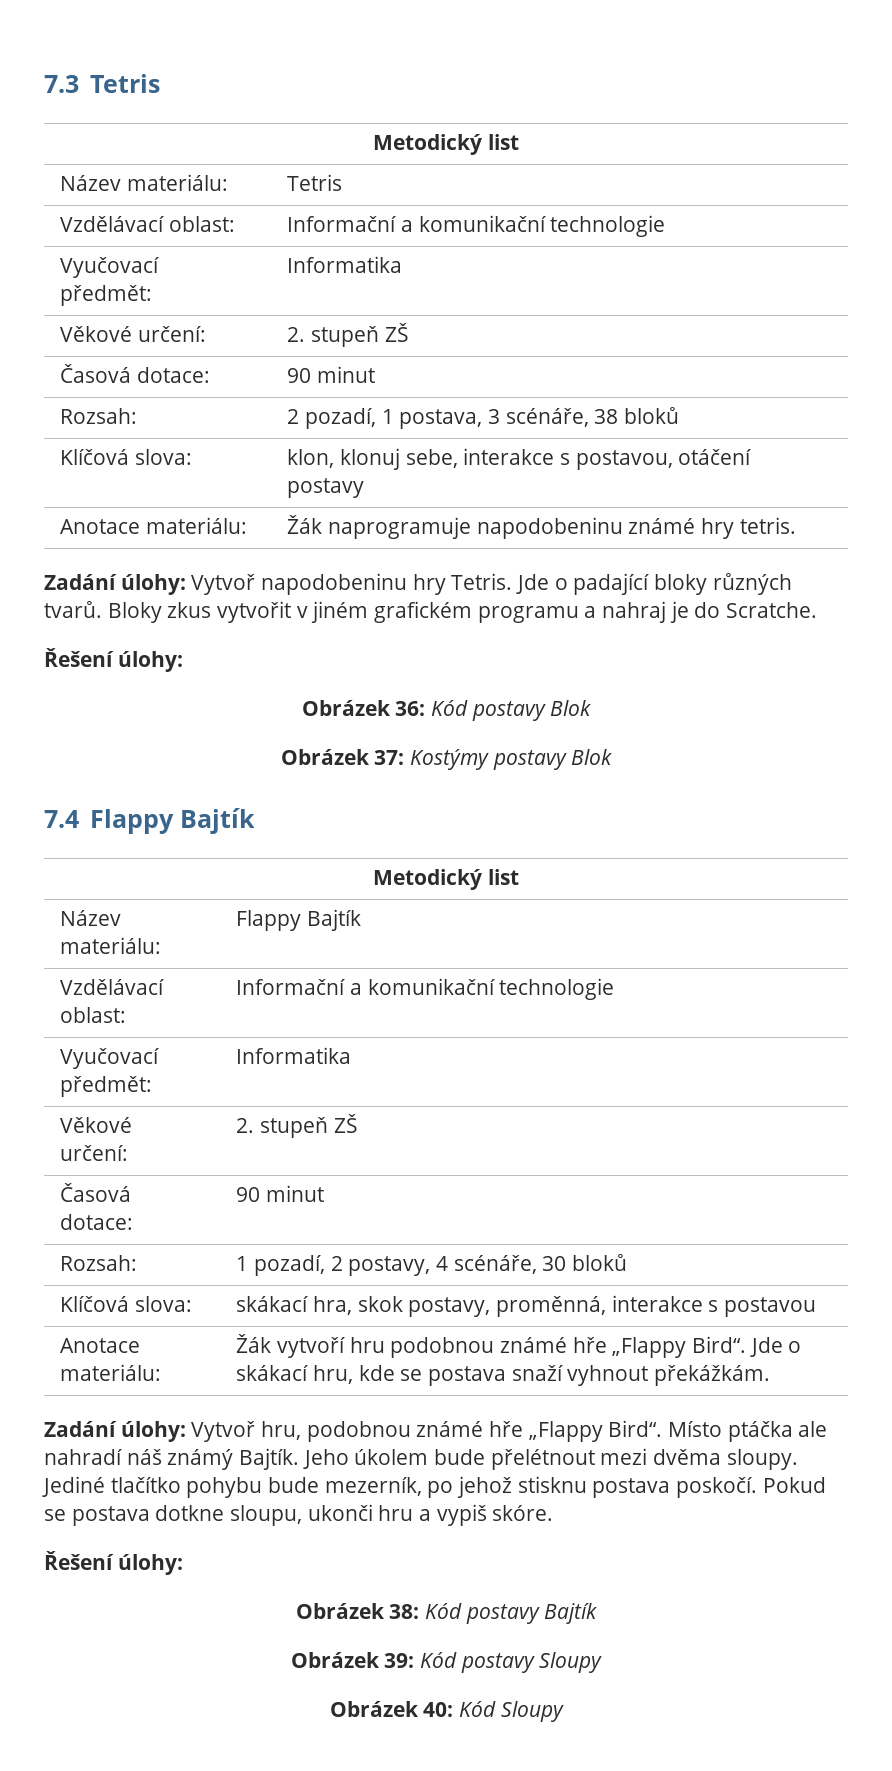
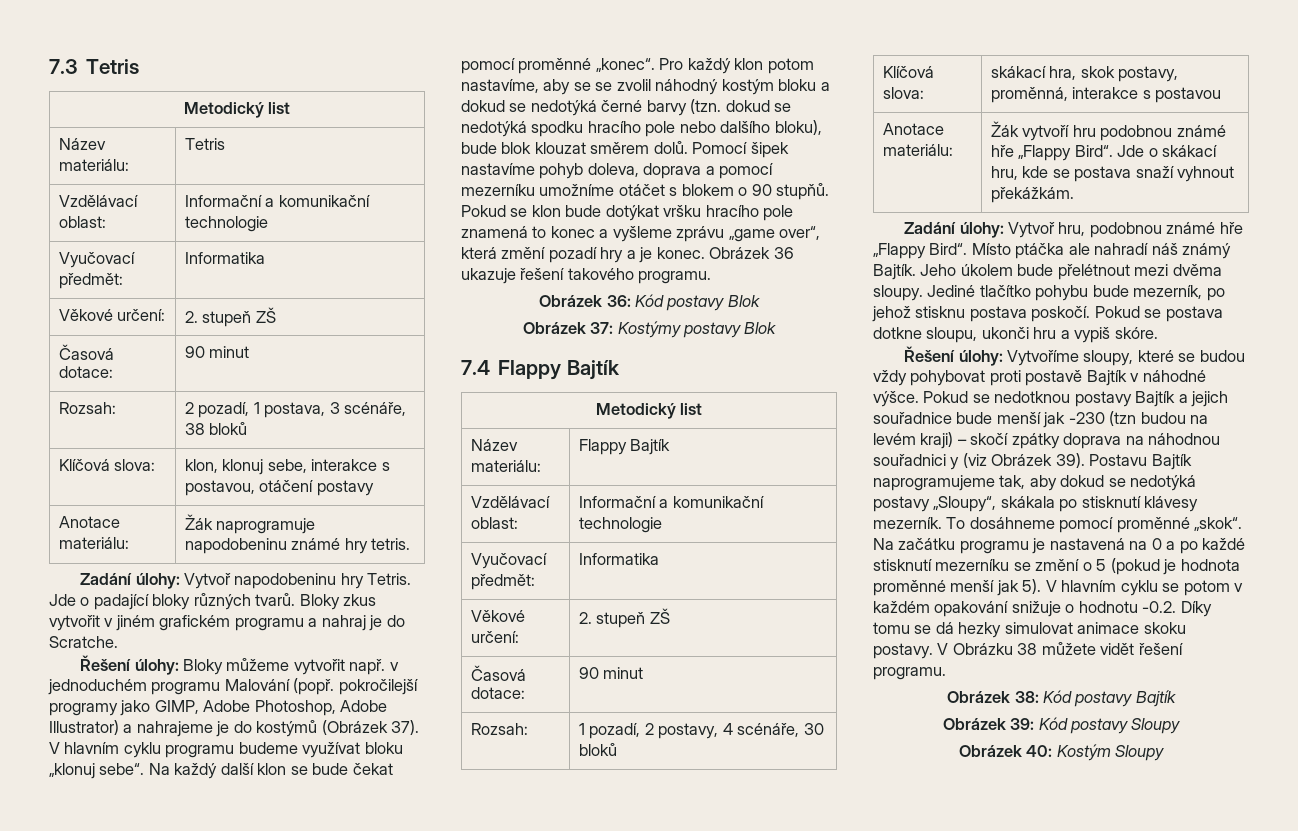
(183, 661) none -> [182,658,399,675] [48,678,418,695] [49,700,388,716] [49,720,420,737] [49,742,403,758] [49,763,393,779] [461,58,814,74] [461,79,830,95] [461,99,792,116] [461,120,822,137] [461,141,789,158] [461,163,774,179] [461,183,830,200] [461,205,794,221] [461,226,821,242] [461,247,794,263] [461,268,712,284] Bloky můžeme vytvořit např. v jednoduchém programu Malování (popř. pokročilejší programy jako GIMP, Adobe Photoshop, Adobe Illustrator) a nahrajeme je do kostýmů (Obrázek 37). V hlavním cyklu programu budeme využívat bloku „klonuj sebe“. Na každý další klon se bude čekat pomocí proměnné „konec“. Pro každý klon potom nastavíme, aby se se zvolil náhodný kostým bloku a dokud se nedotýká černé barvy (tzn. dokud se nedotýká spodku hracího pole nebo dalšího bloku), bude blok klouzat směrem dolů. Pomocí šipek nastavíme pohyb doleva, doprava a pomocí mezerníku umožníme otáčet s blokem o 90 stupňů. Pokud se klon bude dotýkat vršku hracího pole znamená to konec a vyšleme zprávu „game over“, která změní pozadí hry a je konec. Obrázek 36 ukazuje řešení takového programu.
(183, 1564) none -> [1006,350,1245,366] [873,370,1206,386] [873,391,1229,407] [873,411,1209,428] [873,432,1221,449] [873,453,1192,470] [873,475,1197,491] [873,496,1199,512] [873,517,1243,533] [873,538,1246,554] [873,558,1240,575] [873,579,1244,596] [873,601,1212,617] [873,622,1186,638] [873,642,1183,659] [873,667,946,680] Vytvoříme sloupy, které se budou vždy pohybovat proti postavě Bajtík v náhodné výšce. Pokud se nedotknou postavy Bajtík a jejich souřadnice bude menší jak -230 (tzn budou na levém kraji) – skočí zpátky doprava na náhodnou souřadnici y (viz Obrázek 39). Postavu Bajtík naprogramujeme tak, aby dokud se nedotýká postavy „Sloupy“, skákala po stisknutí klávesy mezerník. To dosáhneme pomocí proměnné „skok“. Na začátku programu je nastavená na 0 a po každé stisknutí mezerníku se změní o 5 (pokud je hodnota proměnné menší jak 5). V hlavním cyklu se potom v každém opakování snižuje o hodnotu -0.2. Díky tomu se dá hezky simulovat animace skoku postavy. V Obrázku 38 můžete vidět řešení programu.
[458,1701,496,1717] Kód -> [1056,744,1111,761] Kostým

